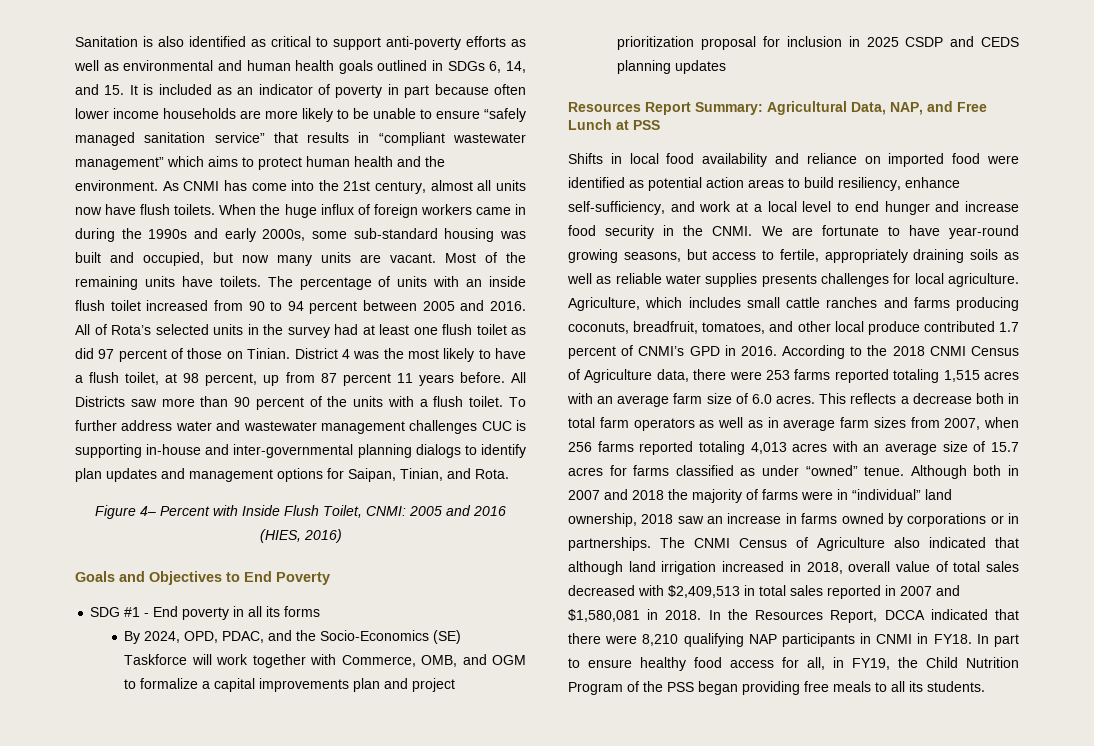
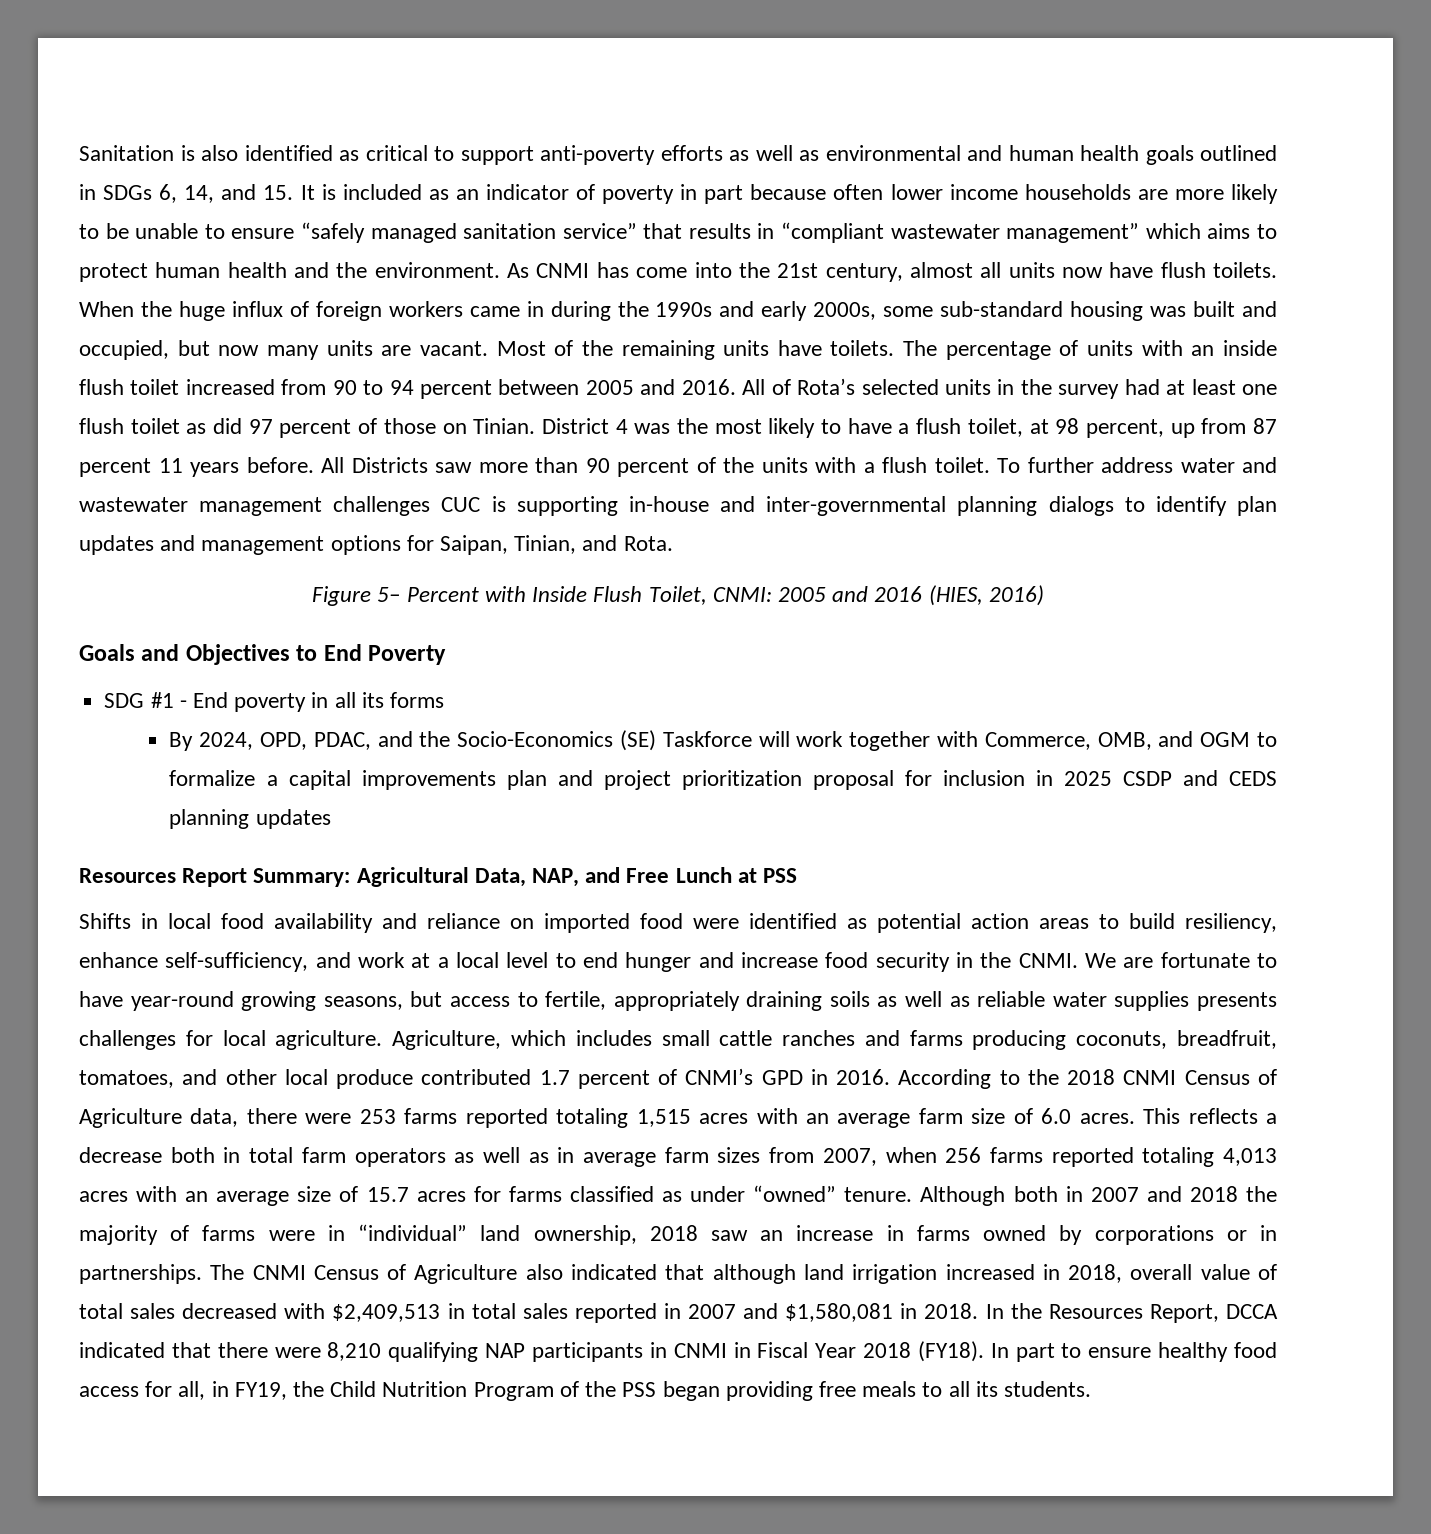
[140,506,156,516] 4– -> [377,587,401,602] 5–
[864,466,905,476] tenue. -> [844,1187,913,1202] tenure.
[933,634,972,644] FY18. -> [757,1341,984,1362] Fiscal Year 2018 (FY18).

